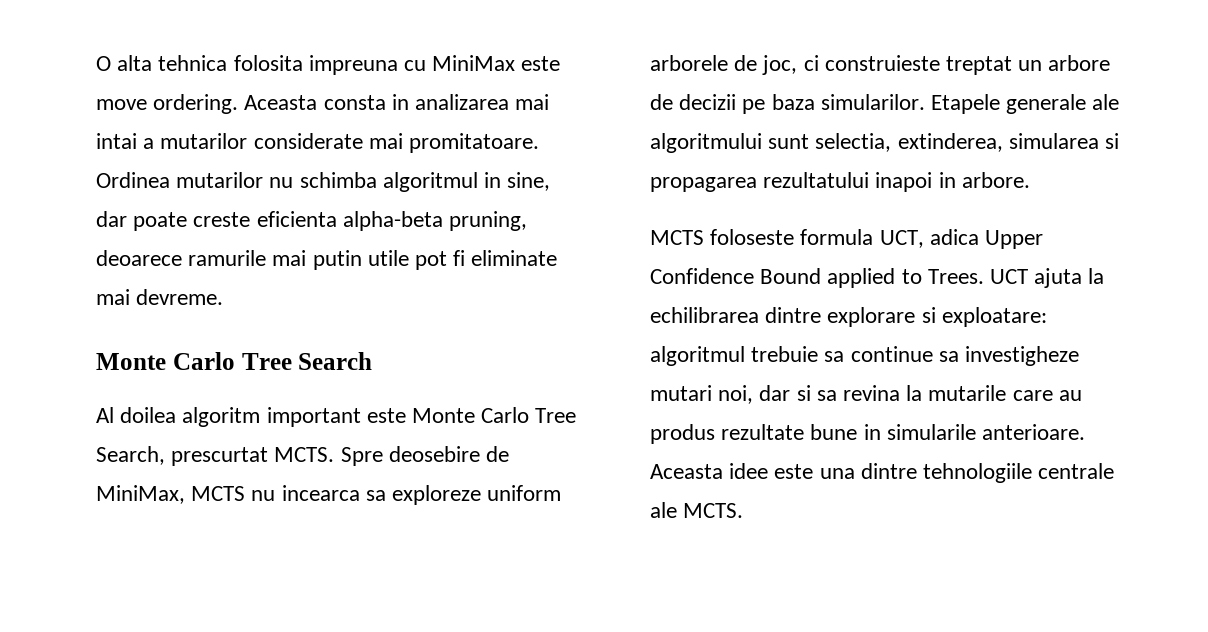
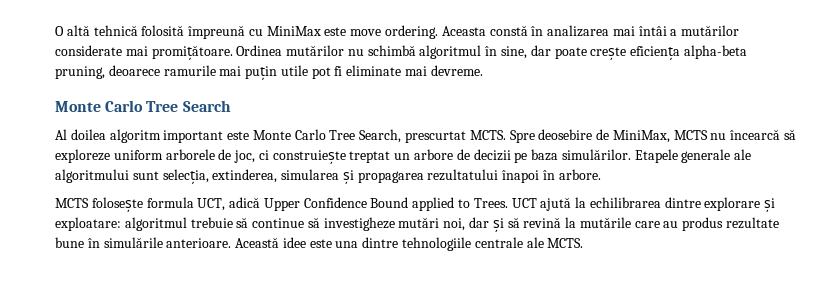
[117,55,398,75] alta tehnica folosita impreuna -> [66,25,246,39] altă tehnică folosită împreună
[323,94,550,110] [96,133,540,153] [96,172,502,192] consta in analizarea mai intai a mutarilor considerate mai promitatoare. Ordinea mutarilor nu schimba algoritmul in -> [489,25,740,37] [55,45,498,60] constă în analizarea mai întâi a mutărilor considerate mai promițătoare. Ordinea mutărilor nu schimbă algoritmul în
[193,211,337,227] creste eficienta -> [590,46,681,60] crește eficiența
[312,250,362,270] putin -> [245,66,278,80] puțin
[281,485,386,501] incearca sa -> [730,129,797,140] încearcă să
[824,55,940,71] construieste -> [272,150,346,164] construiește
[820,94,925,110] simularilor. -> [561,149,631,160] simulărilor.
[815,133,892,152] selectia, -> [162,169,209,184] selecția,
[1105,133,1120,149] si -> [342,170,354,184] și
[875,172,956,192] inapoi in -> [502,170,556,183] înapoi în
[710,229,795,245] foloseste -> [91,197,143,212] folosește
[929,229,979,245] adica -> [229,197,261,208] adică
[1034,268,1083,288] ajuta -> [540,197,572,211] ajută
[921,307,936,323] si -> [764,198,776,212] și
[824,346,1080,366] [650,385,1007,404] sa continue sa investigheze mutari noi, dar si sa revina la mutarile -> [236,217,631,232] să continue să investigheze mutări noi, dar și să revină la mutările
[863,424,1086,440] [650,464,723,479] in simularile anterioare. Aceasta -> [87,237,280,248] în simulările anterioare. Această

